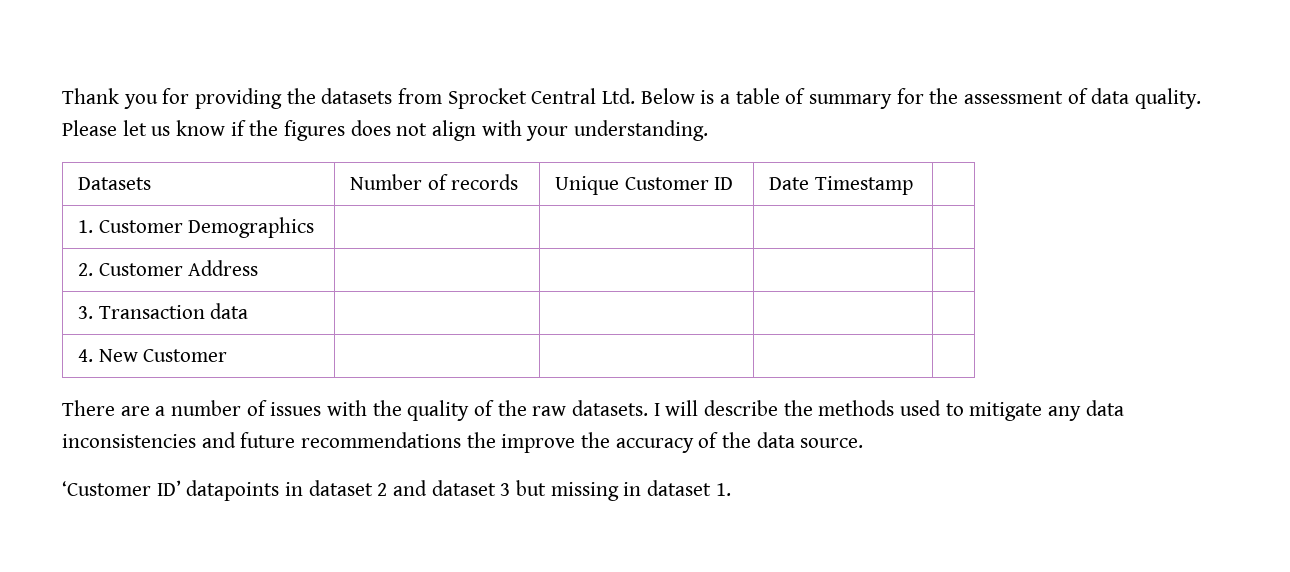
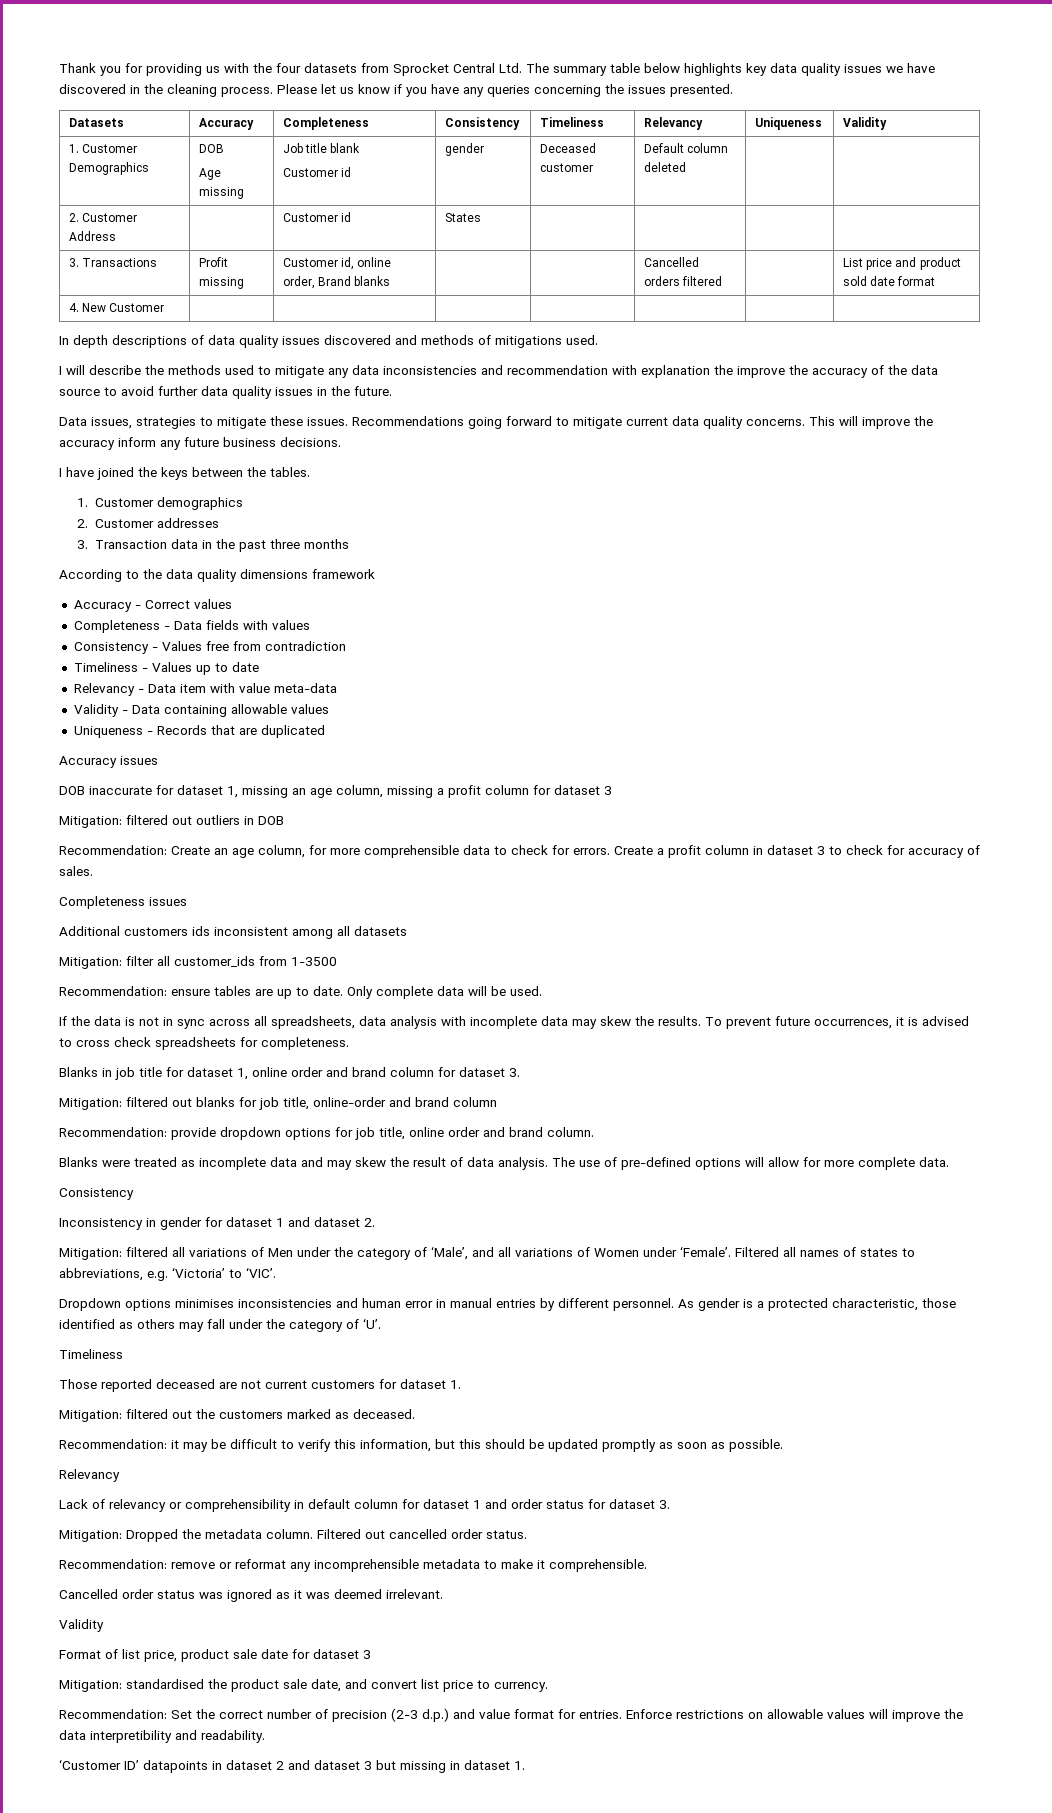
[286,88,316,104] the -> [206,63,301,73] us with the four
[640,88,1202,109] Below is a table of summary for the assessment of data quality. -> [526,63,935,76] [59,84,273,97] The summary table below highlights key data quality issues we have discovered in the cleaning process.
[249,120,709,141] [77,177,151,190] [349,174,519,190] [554,176,734,195] [768,176,913,195] [77,217,315,238] [77,260,259,276] [77,303,249,319] [77,349,228,362] [62,400,649,421] the figures does not align with your understanding. // Datasets | Number of records | Unique Customer ID | Date Timestamp | // 1. Customer Demographics | | | | // 2. Customer Address | | | | // 3. Transaction data | | | | // 4. New Customer | | | | // There are a number of issues with the quality of the raw datasets. -> [406,84,733,97] [68,118,124,127] [198,118,254,130] [282,117,369,130] [444,117,520,130] [539,117,604,127] [643,117,703,130] [754,117,822,130] [842,117,887,130] [68,144,138,153] [68,162,149,175] [198,144,224,153] [198,168,221,180] [198,187,244,199] [282,143,361,153] [282,167,352,177] [444,143,484,156] [539,143,596,153] [539,163,593,172] [643,143,729,153] [643,162,686,172] [68,213,138,222] [68,231,116,241] [282,212,352,222] [444,213,481,222] [68,258,158,267] [198,257,228,267] [198,277,244,289] [282,257,392,270] [282,276,391,289] [643,257,699,267] [643,276,723,286] [842,257,961,270] [842,276,936,286] [68,303,165,312] [59,335,598,348] you have any queries concerning the issues presented. // Datasets | Accuracy | Completeness | Consistency | Timeliness | Relevancy | Uniqueness | Validity // 1. Customer Demographics | DOB // Age missing | Job title blank // Customer id | gender | Deceased customer | Default column deleted | | // 2. Customer Address | | Customer id | States | | | | // 3. Transactions | Profit missing | Customer id, online order, Brand blanks | | | Cancelled orders filtered | | List price and product sold date format // 4. New Customer | | | | | | | // In depth descriptions of data quality issues discovered and methods of mitigations used. //
[240,432,462,448] future recommendations -> [507,365,710,378] recommendation with explanation
[800,438,864,448] source. -> [59,386,392,399] [59,416,933,429] [59,437,341,450] [59,467,310,480] [77,497,244,510] [77,518,220,528] [77,539,350,552] [59,569,375,582] [73,599,232,612] [73,620,310,633] [73,641,346,654] [73,662,259,675] [73,683,337,696] [73,704,329,717] [73,725,325,738] [59,756,158,768] [59,785,612,798] [59,815,284,828] [59,845,980,858] [59,866,93,876] [59,896,187,909] [59,926,407,939] [59,956,337,969] [59,986,542,999] [59,1016,969,1029] [59,1037,349,1050] [59,1067,520,1080] [59,1097,497,1110] [59,1127,594,1140] [59,1157,949,1170] [59,1188,134,1200] [59,1217,375,1230] [59,1246,915,1260] [59,1267,276,1281] [59,1298,956,1311] [59,1318,381,1332] [59,1349,123,1359] [59,1379,461,1392] [59,1409,415,1422] [59,1439,783,1452] [59,1469,120,1482] [59,1499,670,1512] [59,1529,527,1542] [59,1559,647,1572] [59,1589,443,1602] [59,1619,104,1632] [59,1649,371,1662] [59,1679,548,1692] [59,1708,963,1722] [59,1730,265,1743] source to avoid further data quality issues in the future. // Data issues, strategies to mitigate these issues. Recommendations going forward to mitigate current data quality concerns. This will improve the accuracy inform any future business decisions. // I have joined the keys between the tables. // 1. Customer demographics // 2. Customer addresses // 3. Transaction data in the past three months // According to the data quality dimensions framework // Accuracy - Correct values // Completeness - Data fields with values // Consistency - Values free from contradiction // Timeliness - Values up to date // Relevancy - Data item with value meta-data // Validity - Data containing allowable values // Uniqueness - Records that are duplicated // Accuracy issues // DOB inaccurate for dataset 1, missing an age column, missing a profit column for dataset 3 // Mitigation: filtered out outliers in DOB // Recommendation: Create an age column, for more comprehensible data to check for errors. Create a profit column in dataset 3 to check for accuracy of sales. // Completeness issues // Additional customers ids inconsistent among all datasets // Mitigation: filter all customer_ids from 1-3500 // Recommendation: ensure tables are up to date. Only complete data will be used. // If the data is not in sync across all spreadsheets, data analysis with incomplete data may skew the results. To prevent future occurrences, it is advised to cross check spreadsheets for completeness. // Blanks in job title for dataset 1, online order and brand column for dataset 3. // Mitigation: filtered out blanks for job title, online-order and brand column // Recommendation: provide dropdown options for job title, online order and brand column. // Blanks were treated as incomplete data and may skew the result of data analysis. The use of pre-defined options will allow for more complete data. // Consistency // Inconsistency in gender for dataset 1 and dataset 2. // Mitigation: filtered all variations of Men under the category of ‘Male’, and all variations of Women under ‘Female’. Filtered all names of states to abbreviations, e.g. ‘Victoria’ to ‘VIC’. // Dropdown options minimises inconsistencies and human error in manual entries by different personnel. As gender is a protected characteristic, those identified as others may fall under the category of ‘U’. // Timeliness // Those reported deceased are not current customers for dataset 1. // Mitigation: filtered out the customers marked as deceased. // Recommendation: it may be difficult to verify this information, but this should be updated promptly as soon as possible. // Relevancy // Lack of relevancy or comprehensibility in default column for dataset 1 and order status for dataset 3. // Mitigation: Dropped the metadata column. Filtered out cancelled order status. // Recommendation: remove or reformat any incomprehensible metadata to make it comprehensible. // Cancelled order status was ignored as it was deemed irrelevant. // Validity // Format of list price, product sale date for dataset 3 // Mitigation: standardised the product sale date, and convert list price to currency. // Recommendation: Set the correct number of precision (2-3 d.p.) and value format for entries. Enforce restrictions on allowable values will improve the data interpretibility and readability.

